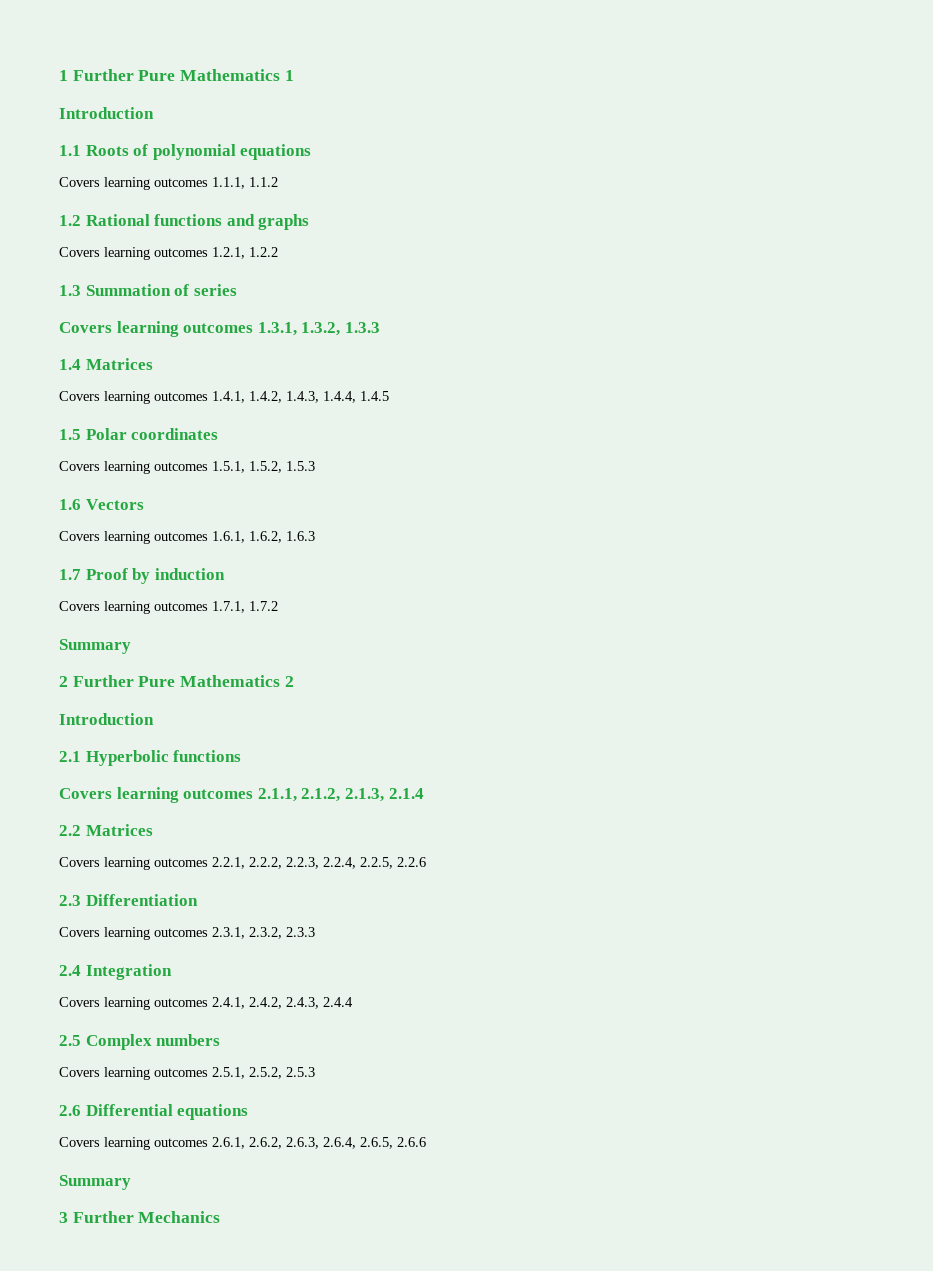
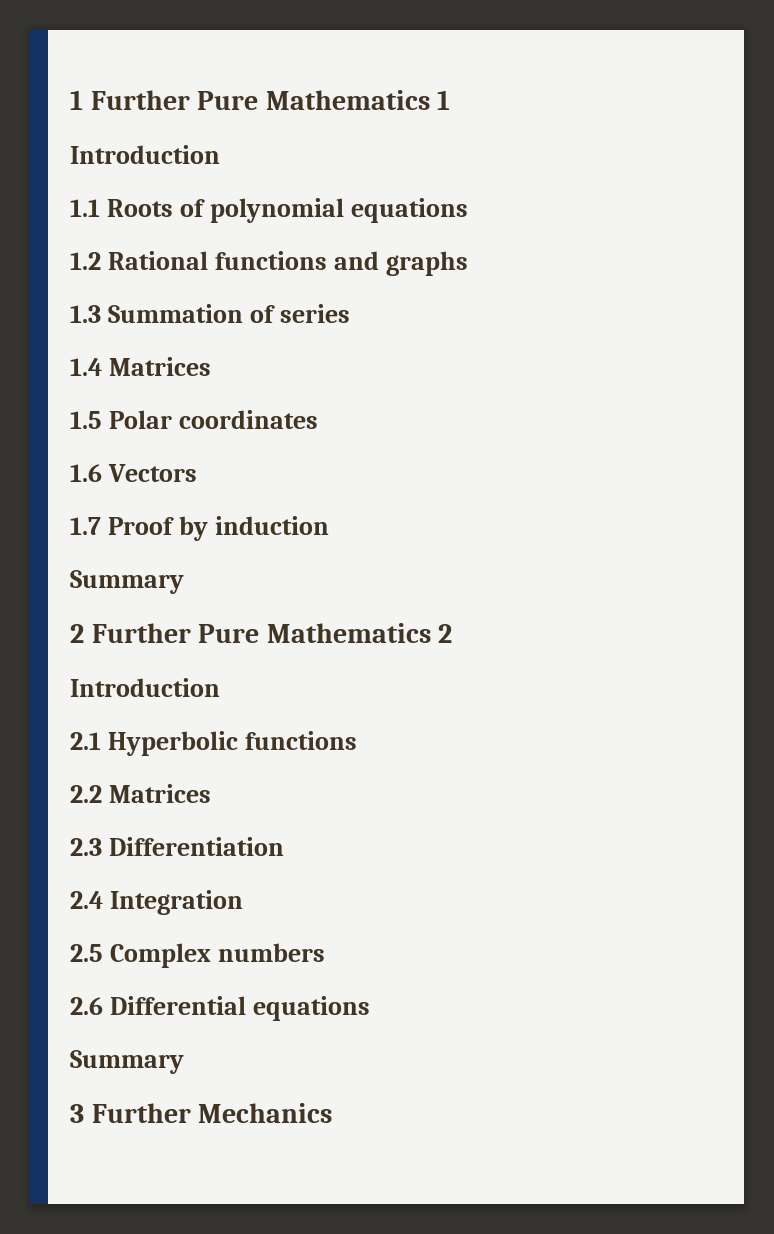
[59,177,278,190] // Covers learning outcomes 1.1.1, 1.1.2 -> (469, 210) none
[59,247,278,260] // Covers learning outcomes 1.2.1, 1.2.2 -> (469, 263) none
[59,321,380,337] [59,358,153,370] [59,391,389,404] [59,428,219,440] [59,461,315,474] [59,499,144,510] [59,531,315,544] Covers learning outcomes 1.3.1, 1.3.2, 1.3.3 // 1.4 Matrices // Covers learning outcomes 1.4.1, 1.4.2, 1.4.3, 1.4.4, 1.4.5 // 1.5 Polar coordinates // Covers learning outcomes 1.5.1, 1.5.2, 1.5.3 // 1.6 Vectors // Covers learning outcomes 1.6.1, 1.6.2, 1.6.3 -> [70,357,212,376] [70,410,319,429] [70,464,198,482] 1.4 Matrices // 1.5 Polar coordinates // 1.6 Vectors
[59,601,278,614] // Covers learning outcomes 1.7.1, 1.7.2 -> (330, 525) none
[59,787,424,803] [59,824,153,836] [59,857,426,870] [59,894,198,906] [59,927,315,940] [59,964,172,980] [59,997,353,1010] [59,1034,221,1050] [59,1067,315,1080] [59,1104,249,1120] [59,1137,426,1150] Covers learning outcomes 2.1.1, 2.1.2, 2.1.3, 2.1.4 // 2.2 Matrices // Covers learning outcomes 2.2.1, 2.2.2, 2.2.3, 2.2.4, 2.2.5, 2.2.6 // 2.3 Differentiation // Covers learning outcomes 2.3.1, 2.3.2, 2.3.3 // 2.4 Integration // Covers learning outcomes 2.4.1, 2.4.2, 2.4.3, 2.4.4 // 2.5 Complex numbers // Covers learning outcomes 2.5.1, 2.5.2, 2.5.3 // 2.6 Differential equations // Covers learning outcomes 2.6.1, 2.6.2, 2.6.3, 2.6.4, 2.6.5, 2.6.6 -> [70,784,212,803] [70,837,285,856] [70,890,244,915] [70,943,326,968] [70,996,371,1021] 2.2 Matrices // 2.3 Differentiation // 2.4 Integration // 2.5 Complex numbers // 2.6 Differential equations

